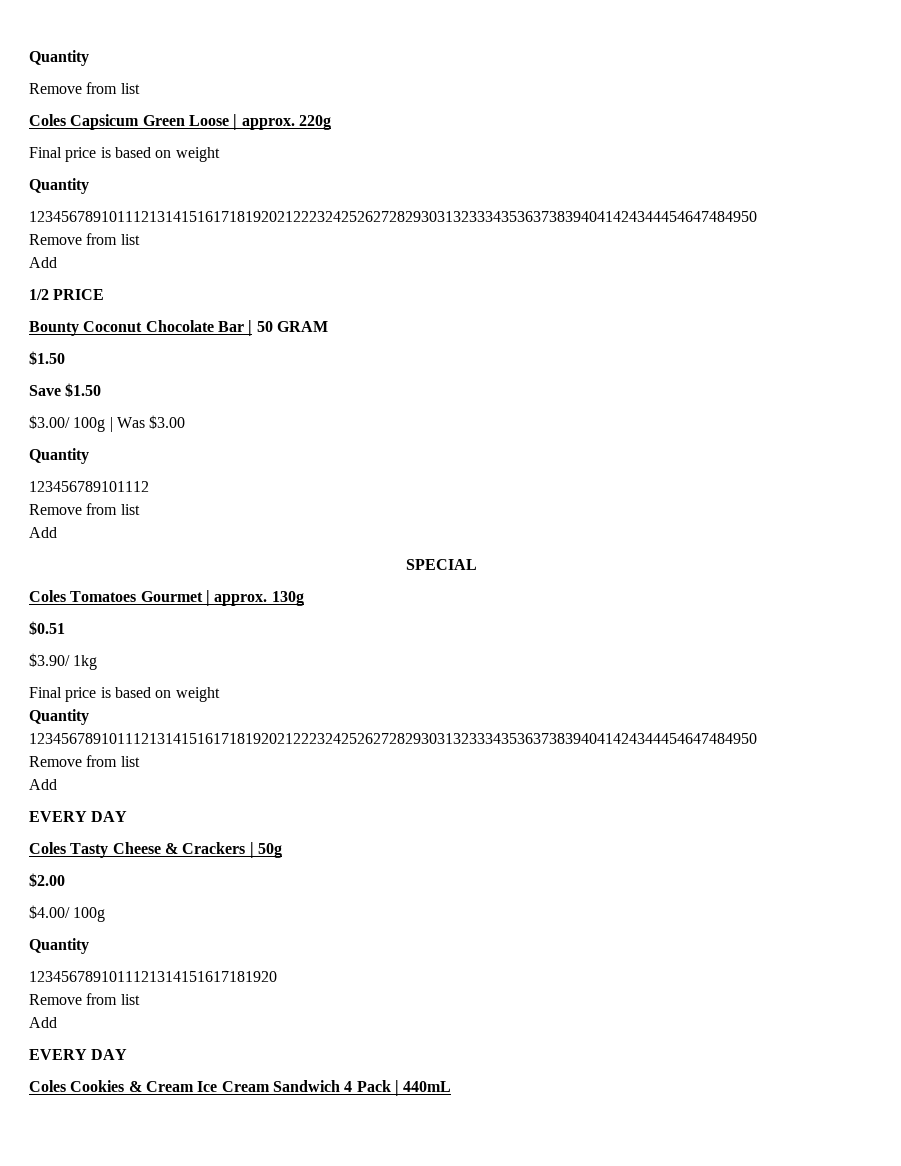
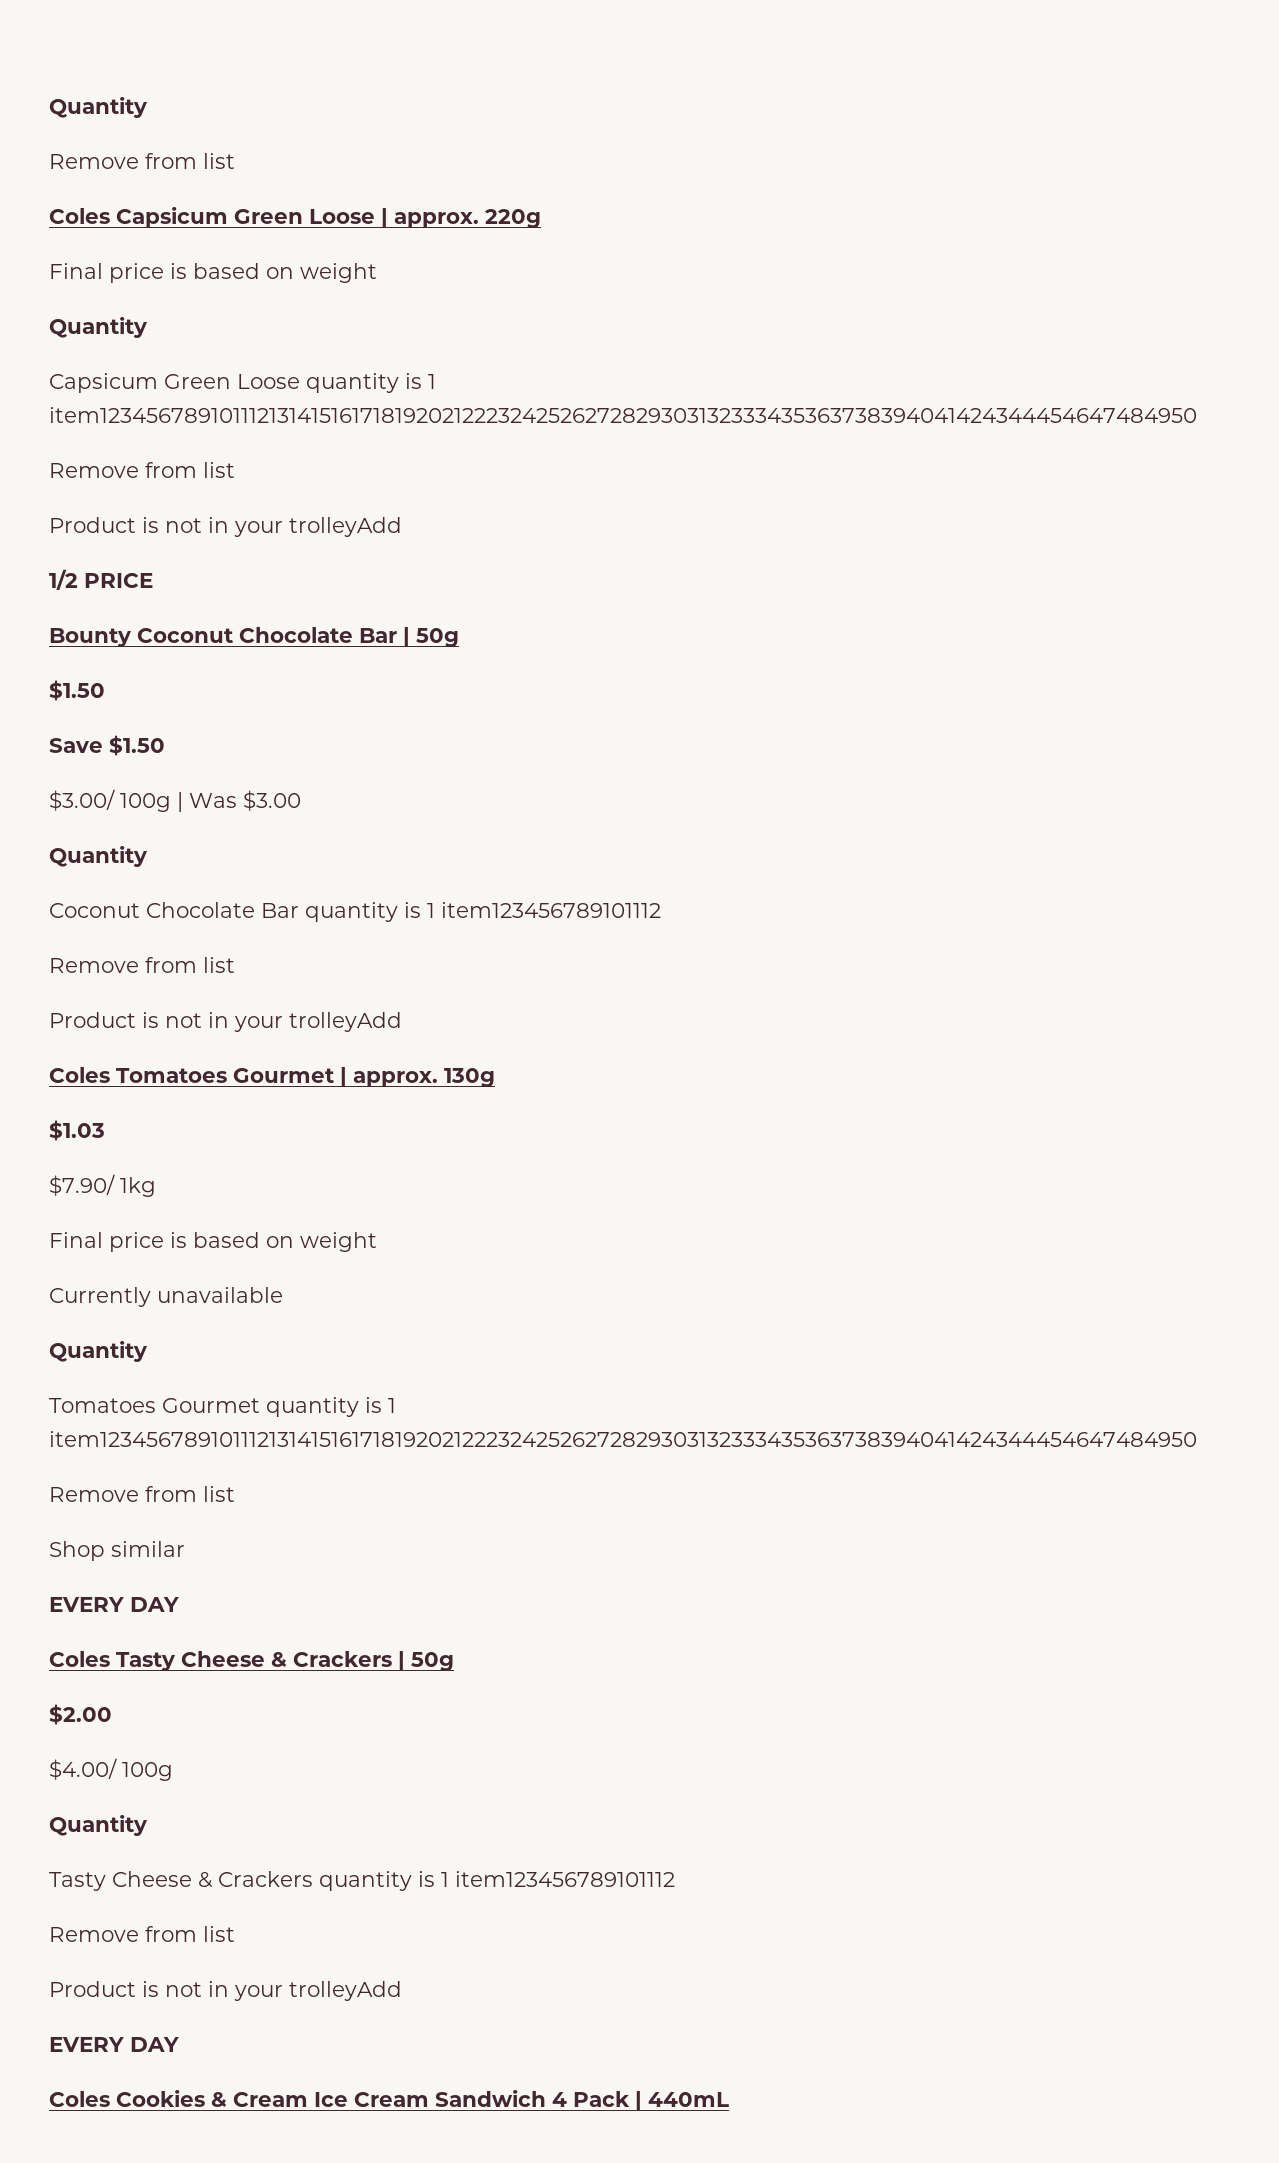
[29,211,757,222] [29,233,140,245] [29,257,57,268] 1234567891011121314151617181920212223242526272829303132333435363738394041424344454647484950 // Remove from list // Add -> [49,373,436,393] [49,407,1197,423] [49,462,235,478] [49,517,402,537] Capsicum Green Loose quantity is 1 item1234567891011121314151617181920212223242526272829303132333435363738394041424344454647484950 // Remove from list // Product is not in your trolleyAdd
[256,321,328,332] 50 GRAM -> [416,628,459,647] 50g
[29,481,149,492] [29,503,140,515] [29,527,57,538] [405,559,477,570] 123456789101112 // Remove from list // Add // SPECIAL -> [49,902,661,922] [49,957,235,973] [49,1012,402,1032] Coconut Chocolate Bar quantity is 1 item123456789101112 // Remove from list // Product is not in your trolleyAdd
[29,621,65,635] [29,653,70,667] $0.51 // $3.90/ -> [49,1120,105,1141] [49,1174,115,1196] $1.03 // $7.90/
[29,709,89,725] [29,733,757,744] [29,755,140,767] [29,779,57,790] // Quantity // 1234567891011121314151617181920212223242526272829303132333435363738394041424344454647484950 // Remove from list // Add -> [49,1287,283,1307] [49,1341,148,1362] [49,1397,396,1417] [49,1431,1197,1447] [49,1486,235,1502] [49,1541,185,1561] // Currently unavailable // Quantity // Tomatoes Gourmet quantity is 1 item1234567891011121314151617181920212223242526272829303132333435363738394041424344454647484950 // Remove from list // Shop similar
[29,971,277,982] [29,993,140,1005] [29,1017,57,1028] 1234567891011121314151617181920 // Remove from list // Add -> [49,1871,675,1891] [49,1926,235,1942] [49,1981,402,2001] Tasty Cheese & Crackers quantity is 1 item123456789101112 // Remove from list // Product is not in your trolleyAdd

